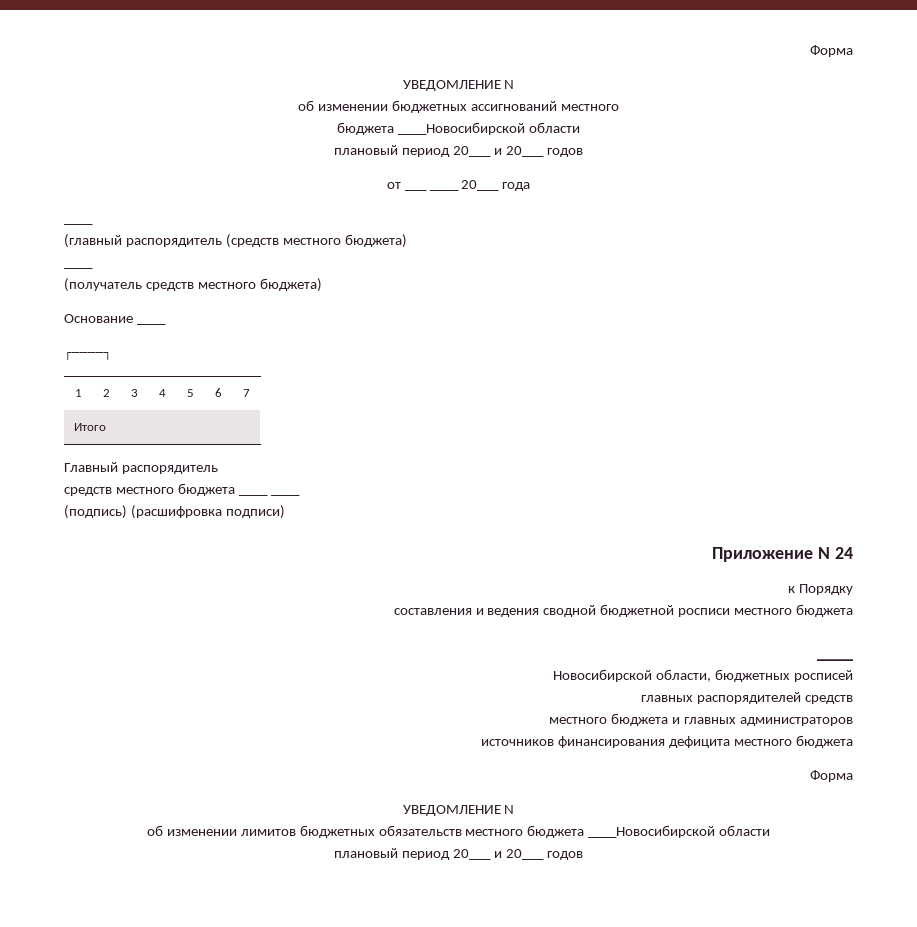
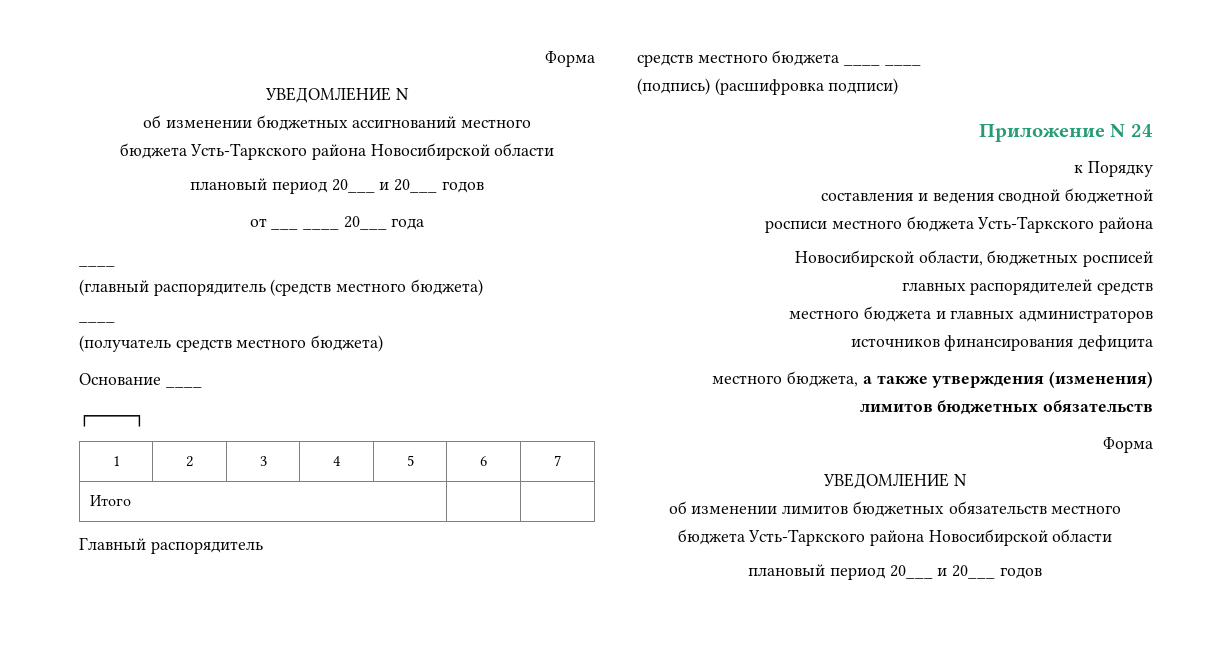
[398,122,525,135] ____Новосибирской -> [190,143,490,160] Усть-Таркского района Новосибирской
(675, 610) none -> (1153, 196) //
[817,658,853,661] // ____ -> [977,216,1153,233] Усть-Таркского района
[734,735,853,748] местного бюджета -> [712,371,1153,388] [859,400,1153,415] // местного бюджета, а также утверждения (изменения) лимитов бюджетных обязательств
[588,825,716,838] ____Новосибирской -> [748,529,1048,546] Усть-Таркского района Новосибирской

